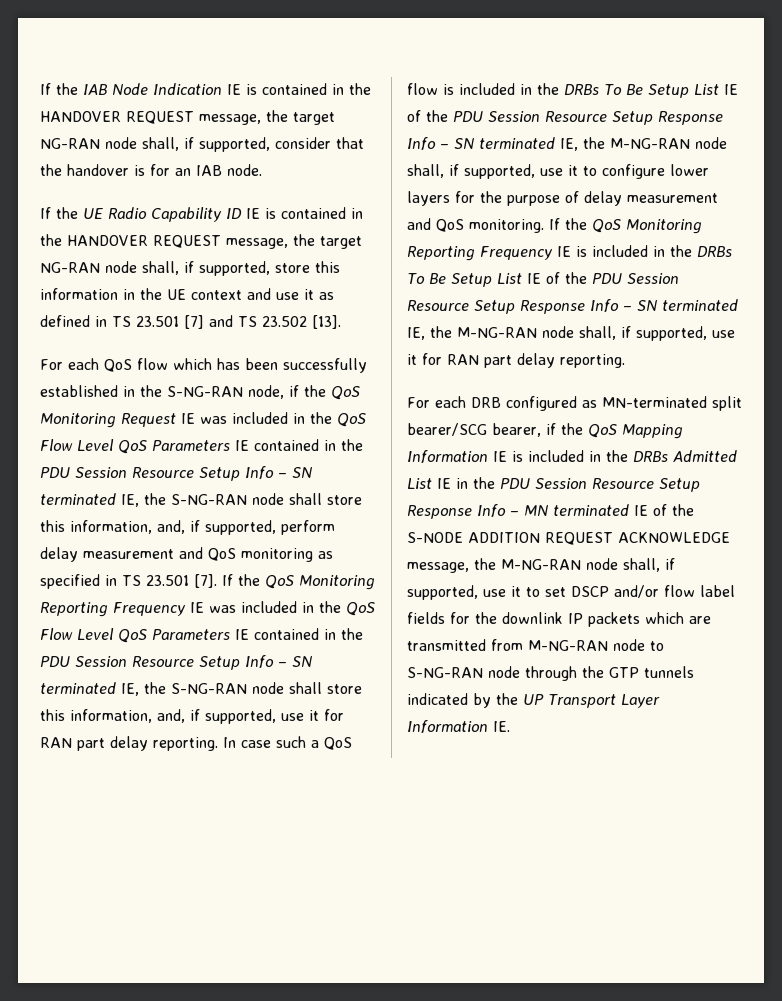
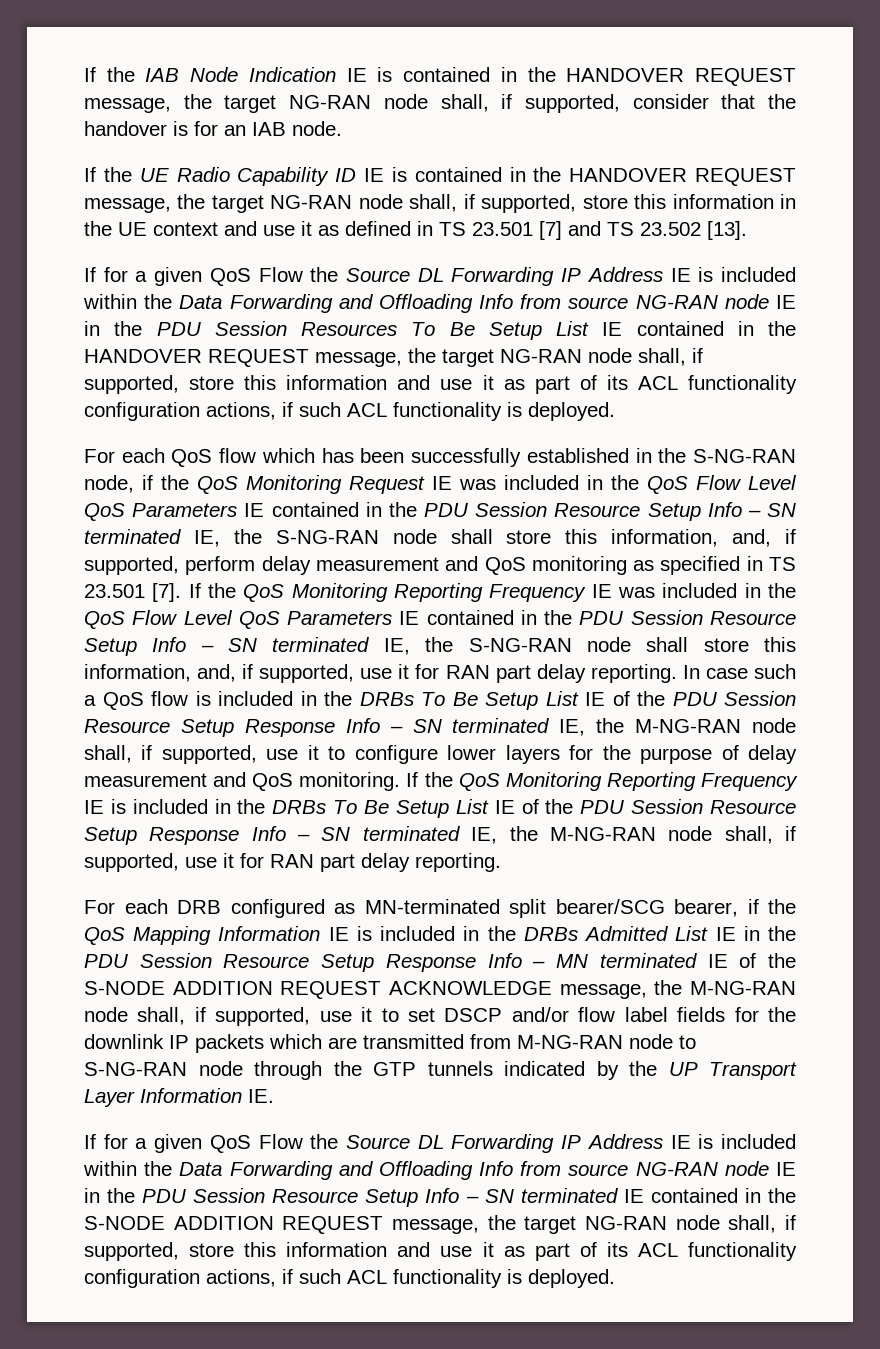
(341, 322) none -> [84,267,796,286] [83,294,796,313] [84,321,796,340] [84,348,703,367] [84,375,797,394] [84,402,615,421] // If for a given QoS Flow the Source DL Forwarding IP Address IE is included within the Data Forwarding and Offloading Info from source NG-RAN node IE in the PDU Session Resources To Be Setup List IE contained in the HANDOVER REQUEST message, the target NG-RAN node shall, if supported, store this information and use it as part of its ACL functionality configuration actions, if such ACL functionality is deployed.
(510, 726) none -> [84,1134,796,1153] [83,1161,796,1180] [84,1188,797,1207] [84,1215,796,1234] [84,1242,797,1261] [84,1269,615,1288] // If for a given QoS Flow the Source DL Forwarding IP Address IE is included within the Data Forwarding and Offloading Info from source NG-RAN node IE in the PDU Session Resource Setup Info – SN terminated IE contained in the S-NODE ADDITION REQUEST message, the target NG-RAN node shall, if supported, store this information and use it as part of its ACL functionality configuration actions, if such ACL functionality is deployed.

